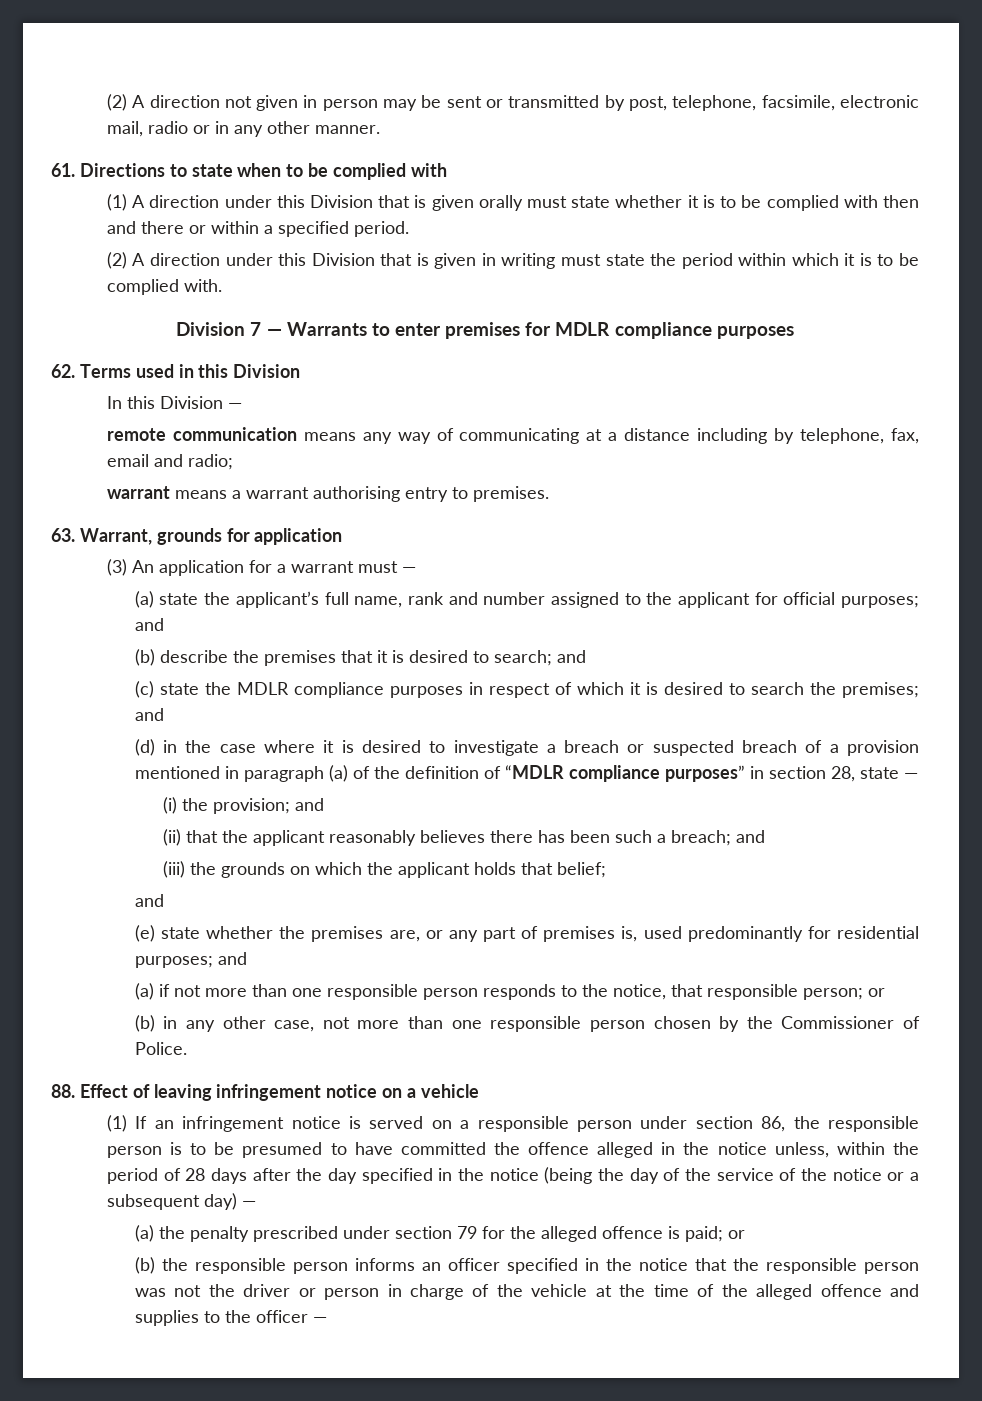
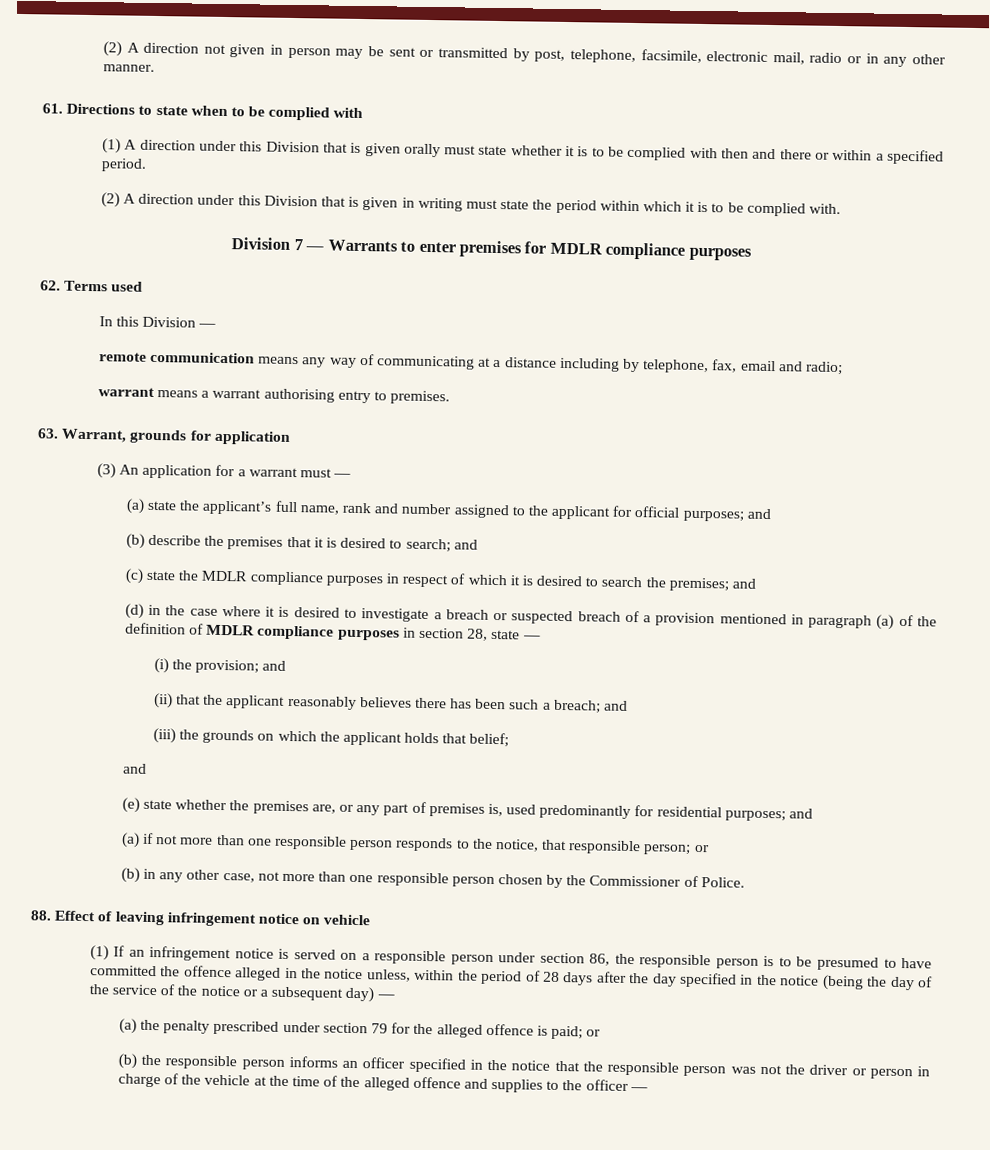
[178,364,301,378] in this Division -> (144, 286) none
[504,765,745,782] “MDLR compliance purposes” -> [206,624,400,641] MDLR compliance purposes
[407,1088,417,1098] a -> (321, 921) none

